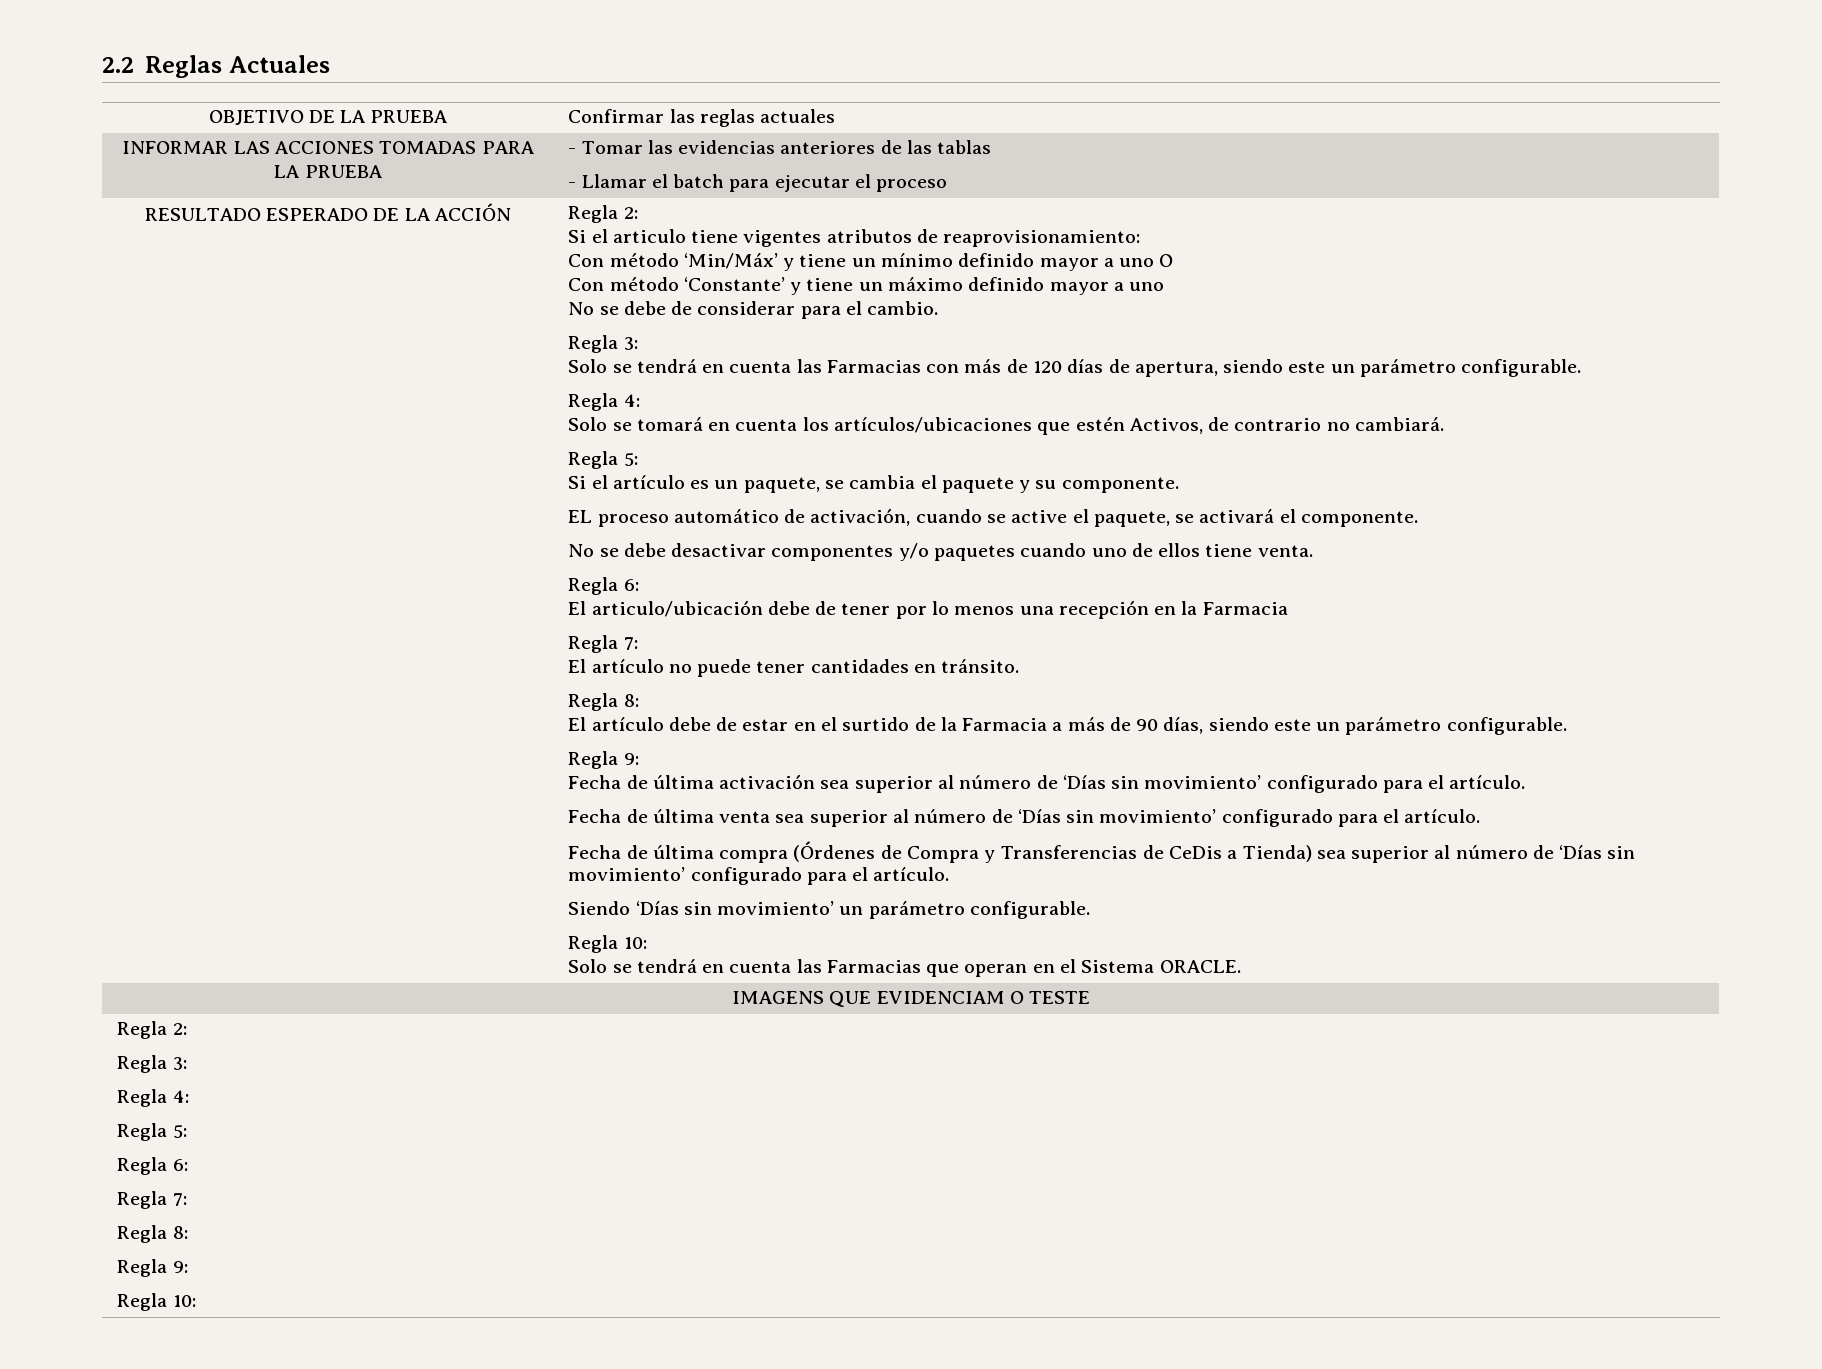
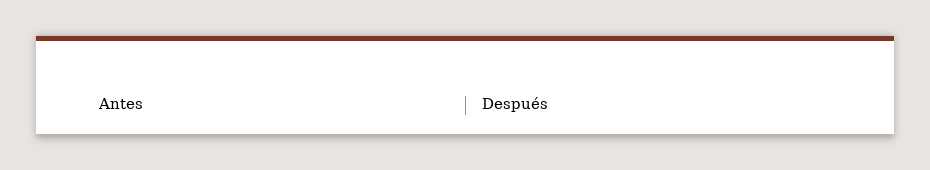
[102,55,330,78] [208,110,449,125] [568,109,836,127] [122,141,535,154] [274,165,383,178] [568,140,992,154] [568,174,948,192] [144,203,512,221] [568,205,638,223] [568,229,1141,247] [568,253,1174,271] [568,277,1165,295] [568,301,939,319] [568,335,638,353] [568,359,1582,377] [568,393,640,411] [568,417,1444,435] [568,451,638,469] [568,475,1179,493] [568,508,1418,527] [568,543,1313,561] [568,577,639,595] [568,600,1288,619] [568,635,638,653] [568,659,1020,677] [568,693,639,711] [568,717,1567,735] [568,751,639,769] [568,774,1526,793] [568,809,1481,827] [568,841,1636,863] [568,867,950,885] [568,901,1090,919] [568,935,647,953] [568,959,1241,977] [731,991,1091,1007] [117,1021,187,1039] [117,1055,187,1073] [117,1089,189,1107] [117,1123,187,1141] [117,1157,188,1175] [117,1191,187,1209] [117,1225,188,1243] [117,1259,188,1277] [117,1293,196,1311] 2.2 Reglas Actuales // OBJETIVO DE LA PRUEBA | Confirmar las reglas actuales // INFORMAR LAS ACCIONES TOMADAS PARA LA PRUEBA | - Tomar las evidencias anteriores de las tablas // - Llamar el batch para ejecutar el proceso // RESULTADO ESPERADO DE LA ACCIÓN | Regla 2: // Si el articulo tiene vigentes atributos de reaprovisionamiento: // Con método ‘Min/Máx’ y tiene un mínimo definido mayor a uno O // Con método ‘Constante’ y tiene un máximo definido mayor a uno // No se debe de considerar para el cambio. // Regla 3: // Solo se tendrá en cuenta las Farmacias con más de 120 días de apertura, siendo este un parámetro configurable. // Regla 4: // Solo se tomará en cuenta los artículos/ubicaciones que estén Activos, de contrario no cambiará. // Regla 5: // Si el artículo es un paquete, se cambia el paquete y su componente. // EL proceso automático de activación, cuando se active el paquete, se activará el componente. // No se debe desactivar componentes y/o paquetes cuando uno de ellos tiene venta. // Regla 6: // El articulo/ubicación debe de tener por lo menos una recepción en la Farmacia // Regla 7: // El artículo no puede tener cantidades en tránsito. // Regla 8: // El artículo debe de estar en el surtido de la Farmacia a más de 90 días, siendo este un parámetro configurable. // Regla 9: // Fecha de última activación sea superior al número de ‘Días sin movimiento’ configurado para el artículo. // Fecha de última venta sea superior al número de ‘Días sin movimiento’ configurado para el artículo. // Fecha de última compra (Órdenes de Compra y Transferencias de CeDis a Tienda) sea superior al número de ‘Días sin movimiento’ configurado para el artículo. // Siendo ‘Días sin movimiento’ un parámetro configurable. // Regla 10: // Solo se tendrá en cuenta las Farmacias que operan en el Sistema ORACLE. // IMAGENS QUE EVIDENCIAM O TESTE // Regla 2: // Regla 3: // Regla 4: // Regla 5: // Regla 6: // Regla 7: // Regla 8: // Regla 9: // Regla 10: -> [98,98,143,109] [482,97,548,112] Antes // Después

